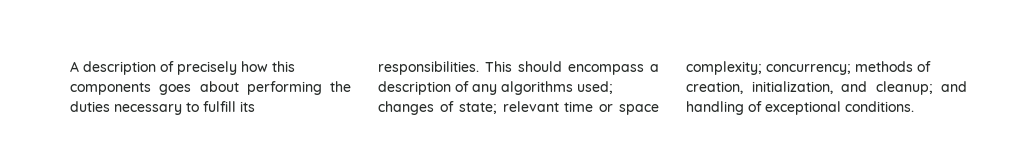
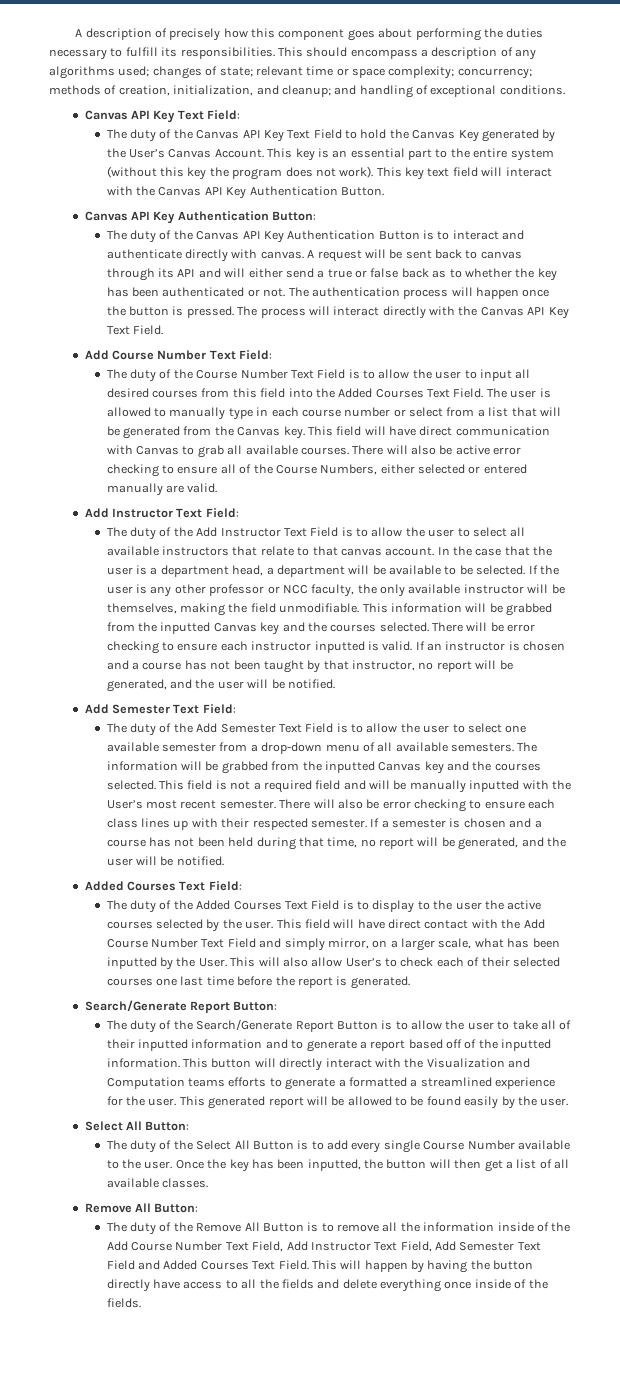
[70,82,151,95] components -> [278,29,345,40] component
(914, 106) none -> [84,110,241,123] [106,129,556,142] [106,148,554,161] [106,166,552,180] [106,186,384,199] [84,211,317,224] [106,230,525,243] [106,249,522,262] [106,268,557,281] [106,287,550,299] [106,306,569,319] [106,325,164,335] [84,350,273,360] [106,369,531,382] [106,388,551,398] [106,407,561,420] [106,426,550,439] [106,445,522,458] [106,464,527,477] [106,483,218,496] [84,508,239,518] [106,527,526,540] [106,546,553,556] [106,565,559,577] [106,584,565,597] [106,603,553,616] [106,622,536,635] [106,641,566,654] [106,660,513,673] [106,679,335,692] [84,704,236,714] [106,723,527,736] [106,742,538,754] [106,761,541,774] [106,780,571,793] [106,799,556,812] [106,818,542,830] [106,837,566,850] [106,856,224,866] [84,881,242,891] [106,900,542,913] [106,919,545,932] [106,938,560,951] [106,957,560,970] [106,976,410,989] [84,1000,278,1013] [106,1019,572,1033] [106,1039,552,1052] [106,1058,531,1071] [106,1077,556,1090] [106,1096,569,1109] [84,1121,190,1131] [106,1140,570,1153] [106,1159,570,1172] [106,1178,209,1188] [84,1203,199,1213] [106,1222,571,1235] [106,1241,541,1252] [106,1260,534,1273] [106,1279,548,1292] [106,1298,141,1308] // Canvas API Key Text Field: // The duty of the Canvas API Key Text Field to hold the Canvas Key generated by the User’s Canvas Account. This key is an essential part to the entire system (without this key the program does not work). This key text field will interact with the Canvas API Key Authentication Button. // Canvas API Key Authentication Button: // The duty of the Canvas API Key Authentication Button is to interact and authenticate directly with canvas. A request will be sent back to canvas through its API and will either send a true or false back as to whether the key has been authenticated or not. The authentication process will happen once the button is pressed. The process will interact directly with the Canvas API Key Text Field. // Add Course Number Text Field: // The duty of the Course Number Text Field is to allow the user to input all desired courses from this field into the Added Courses Text Field. The user is allowed to manually type in each course number or select from a list that will be generated from the Canvas key. This field will have direct communication with Canvas to grab all available courses. There will also be active error checking to ensure all of the Course Numbers, either selected or entered manually are valid. // Add Instructor Text Field: // The duty of the Add Instructor Text Field is to allow the user to select all available instructors that relate to that canvas account. In the case that the user is a department head, a department will be available to be selected. If the user is any other professor or NCC faculty, the only available instructor will be themselves, making the field unmodifiable. This information will be grabbed from the inputted Canvas key and the courses selected. There will be error checking to ensure each instructor inputted is valid. If an instructor is chosen and a course has not been taught by that instructor, no report will be generated, and the user will be notified. // Add Semester Text Field: // The duty of the Add Semester Text Field is to allow the user to select one available semester from a drop-down menu of all available semesters. The information will be grabbed from the inputted Canvas key and the courses selected. This field is not a required field and will be manually inputted with the User’s most recent semester. There will also be error checking to ensure each class lines up with their respected semester. If a semester is chosen and a course has not been held during that time, no report will be generated, and the user will be notified. // Added Courses Text Field: // The duty of the Added Courses Text Field is to display to the user the active courses selected by the user. This field will have direct contact with the Add Course Number Text Field and simply mirror, on a larger scale, what has been inputted by the User. This will also allow User’s to check each of their selected courses one last time before the report is generated. // Search/Generate Report Button: // The duty of the Search/Generate Report Button is to allow the user to take all of their inputted information and to generate a report based off of the inputted information. This button will directly interact with the Visualization and Computation teams efforts to generate a formatted a streamlined experience for the user. This generated report will be allowed to be found easily by the user. // Select All Button: // The duty of the Select All Button is to add every single Course Number available to the user. Once the key has been inputted, the button will then get a list of all available classes. // Remove All Button: // The duty of the Remove All Button is to remove all the information inside of the Add Course Number Text Field, Add Instructor Text Field, Add Semester Text Field and Added Courses Text Field. This will happen by having the button directly have access to all the fields and delete everything once inside of the fields.

